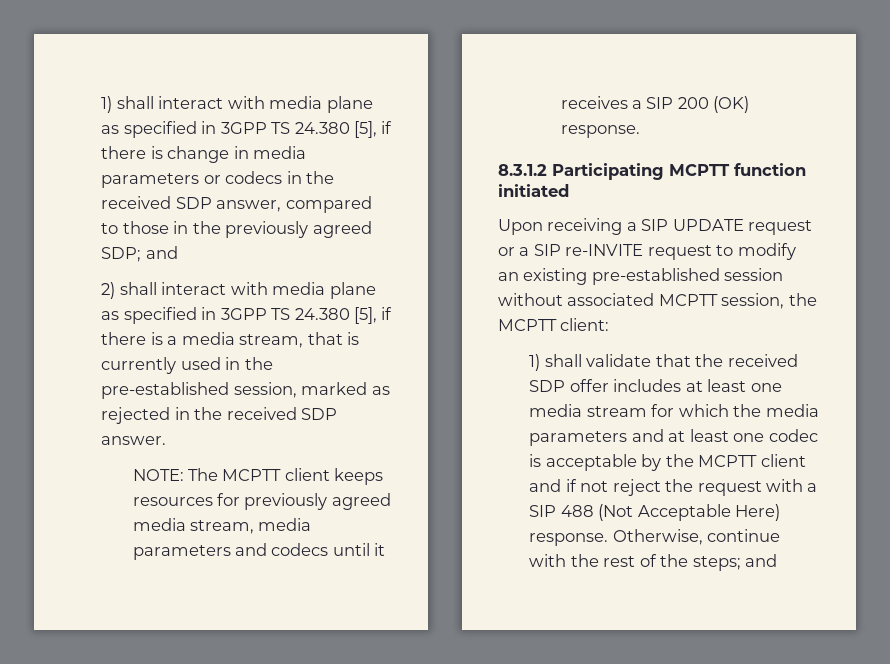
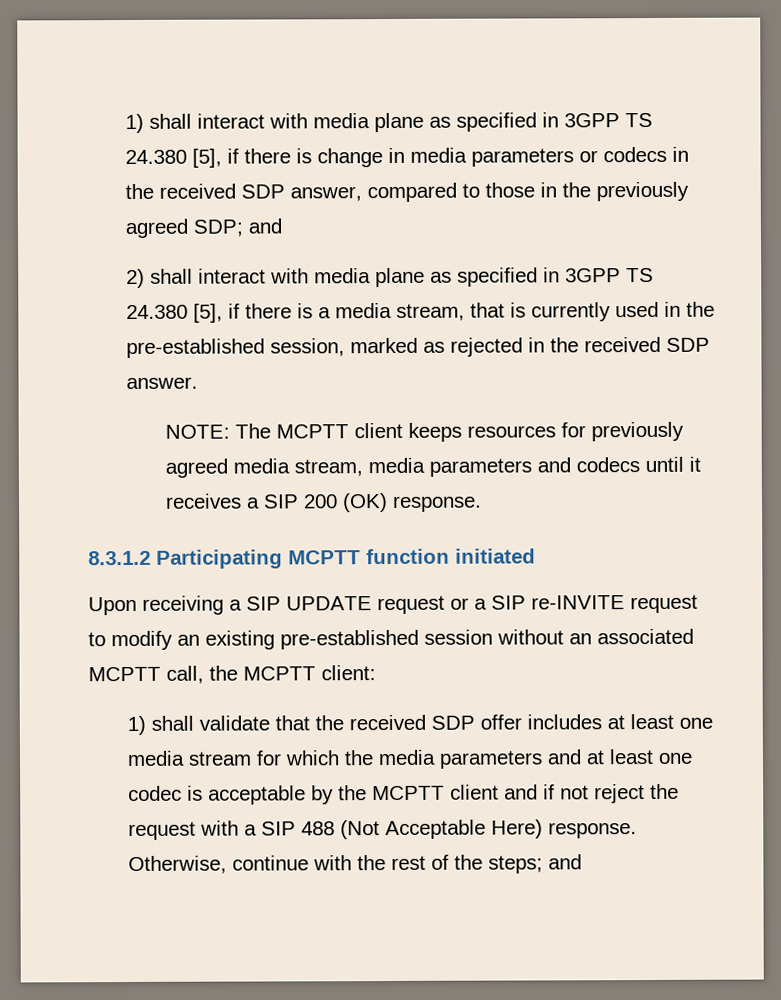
(563, 299) none -> [569,633,592,645] an
[721,293,785,309] session, -> [166,665,204,684] call,

